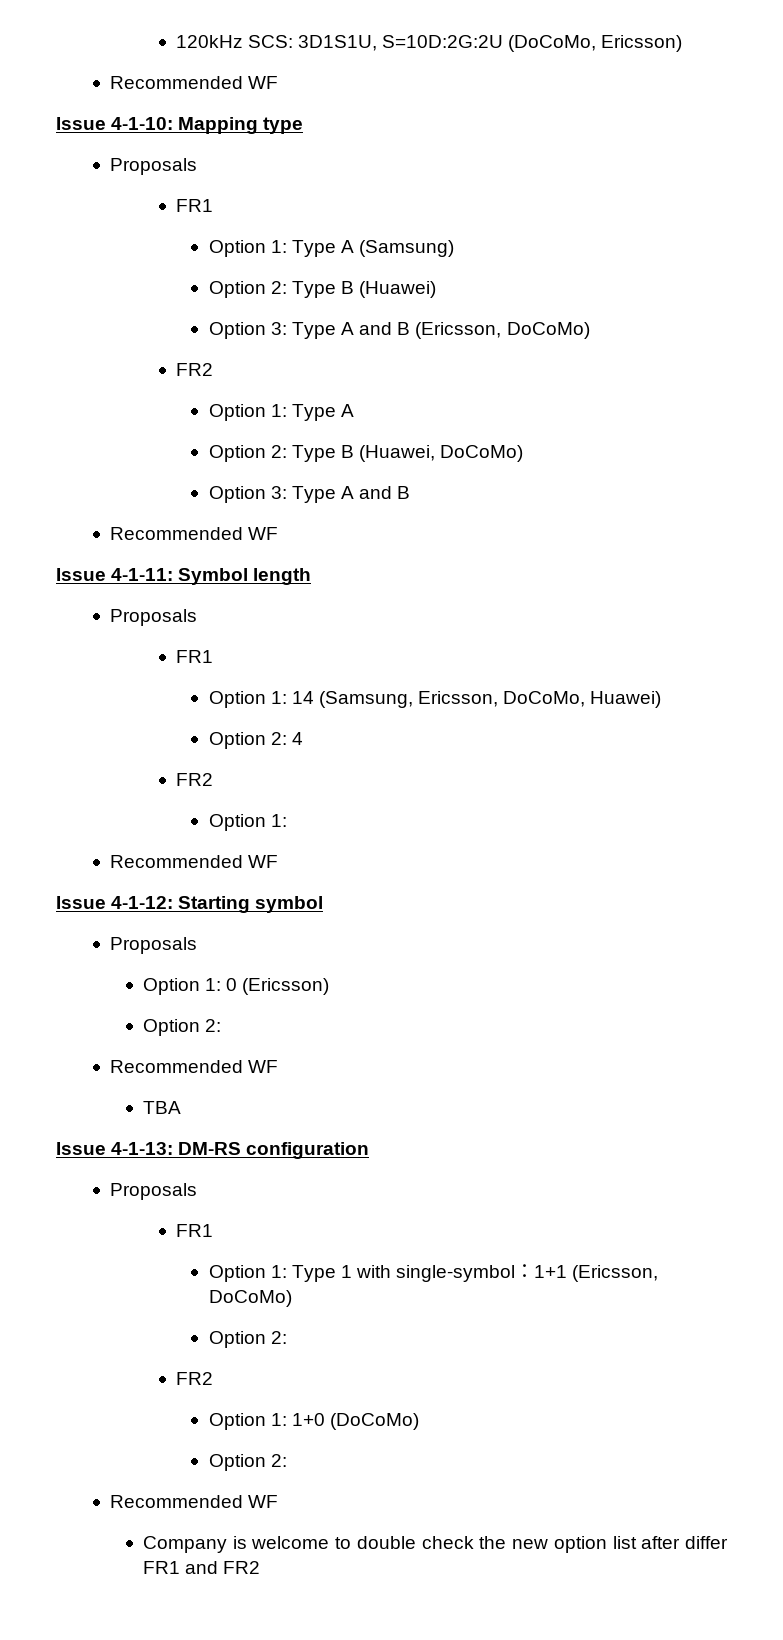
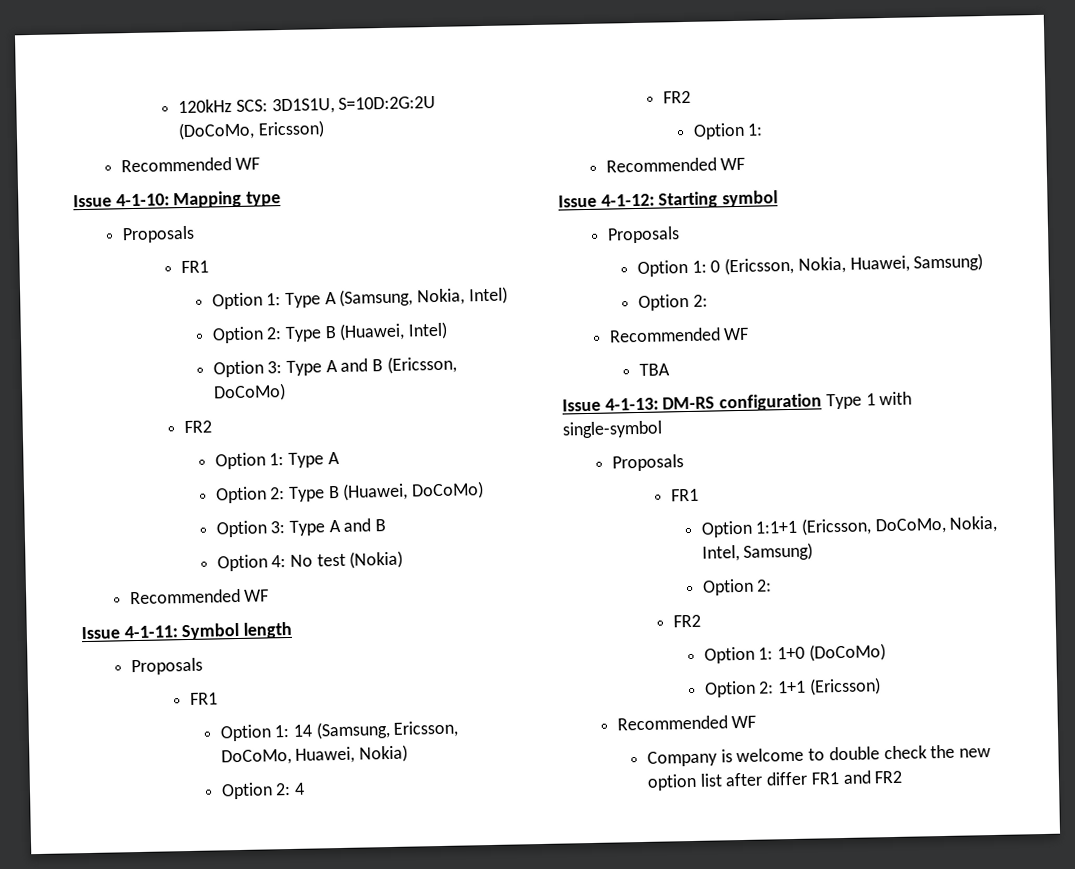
[359,240,455,257] [208,281,437,298] (Samsung) // Option 2: Type B (Huawei) -> [339,286,508,307] [211,321,449,344] (Samsung, Nokia, Intel) // Option 2: Type B (Huawei, Intel)
(411, 492) none -> [216,550,404,572] // Option 4: No test (Nokia)
[590,691,662,708] Huawei) -> [295,744,408,764] Huawei, Nokia)
[242,978,330,995] (Ericsson) -> [724,253,984,276] (Ericsson, Nokia, Huawei, Samsung)
[109,1183,197,1200] [175,1224,213,1237] [208,1264,659,1282] [208,1290,292,1307] // Proposals // FR1 // Option 1: Type 1 with single-symbol：1+1 (Ericsson, DoCoMo) -> [825,391,913,410] [562,420,663,439] [611,454,684,472] [671,488,700,502] [700,515,999,538] [701,542,814,562] Type 1 with single-symbol // Proposals // FR1 // Option 1:1+1 (Ericsson, DoCoMo, Nokia, Intel, Samsung)
(287, 1460) none -> [776,677,881,696] 1+1 (Ericsson)

